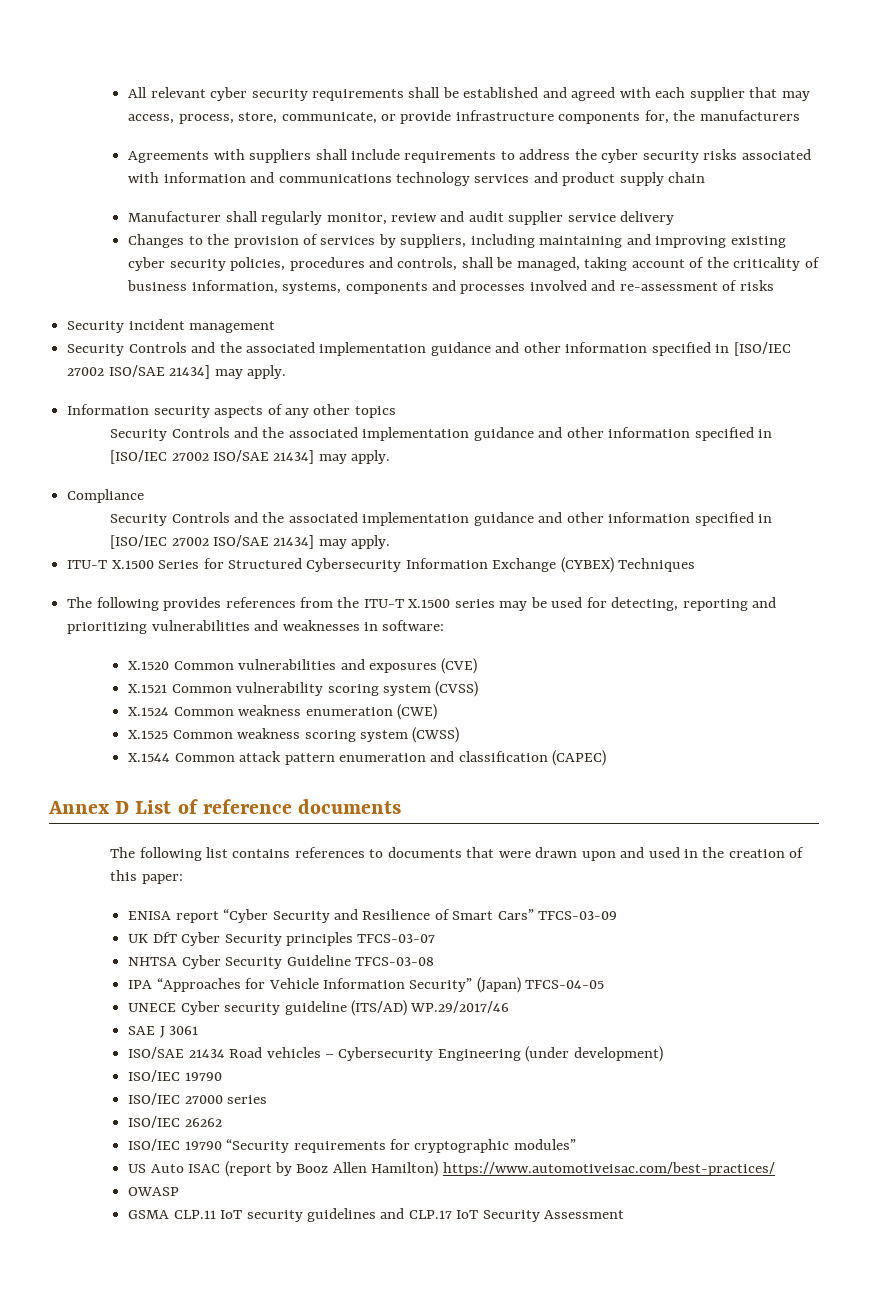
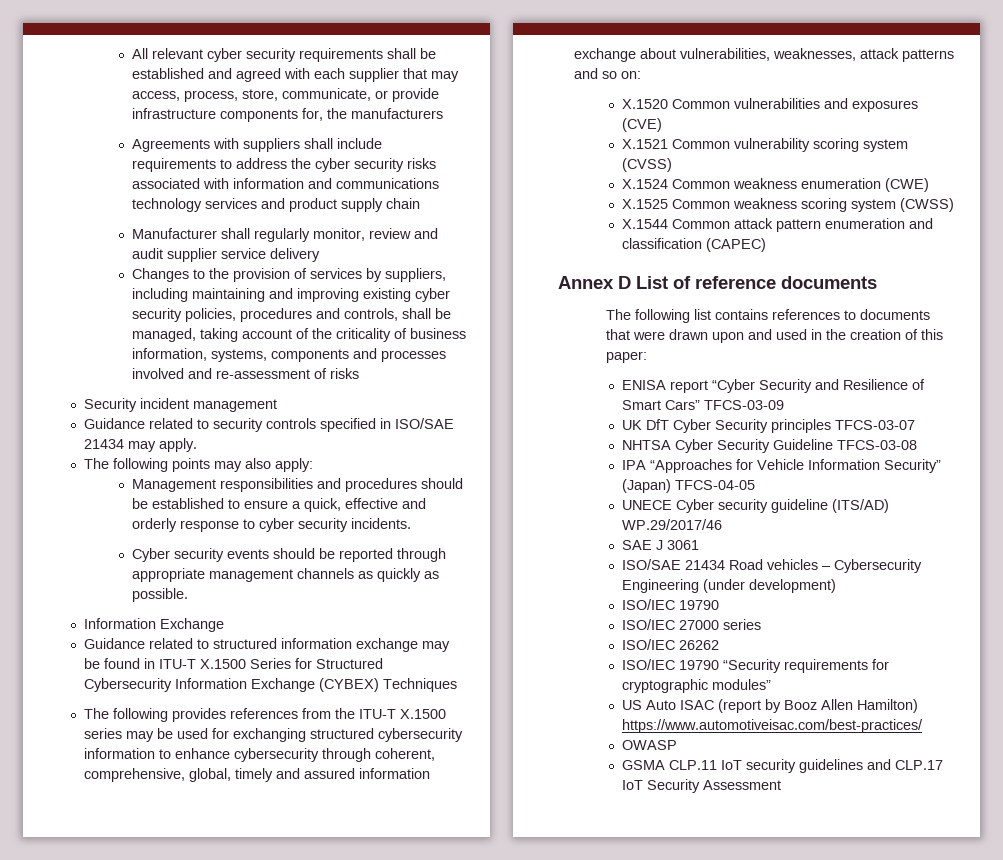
[67,342,791,356] [67,365,286,379] [67,404,396,418] [110,427,773,441] [110,450,391,464] [67,489,145,503] [110,512,773,526] [110,535,391,549] Security Controls and the associated implementation guidance and other information specified in [ISO/IEC 27002 ISO/SAE 21434] may apply. // Information security aspects of any other topics // Security Controls and the associated implementation guidance and other information specified in [ISO/IEC 27002 ISO/SAE 21434] may apply. // Compliance // Security Controls and the associated implementation guidance and other information specified in [ISO/IEC 27002 ISO/SAE 21434] may apply. // -> [83,418,454,432] [83,438,197,452] [83,458,313,472] [131,478,463,492] [131,498,426,512] [131,518,411,532] [131,548,446,562] [131,568,439,582] [131,588,188,602] [83,618,224,632] [83,638,450,652] [83,658,155,669] Guidance related to security controls specified in ISO/SAE 21434 may apply. // The following points may also apply: // Management responsibilities and procedures should be established to ensure a quick, effective and orderly response to cyber security incidents. // Cyber security events should be reported through appropriate management channels as quickly as possible. // Information Exchange // Guidance related to structured information exchange may be found in
[611,597,776,611] [67,620,445,634] detecting, reporting and prioritizing vulnerabilities and weaknesses in software: -> [232,728,463,742] [83,748,435,762] [83,768,430,782] [573,48,954,62] [573,68,641,79] exchanging structured cybersecurity information to enhance cybersecurity through coherent, comprehensive, global, timely and assured information exchange about vulnerabilities, weaknesses, attack patterns and so on:

